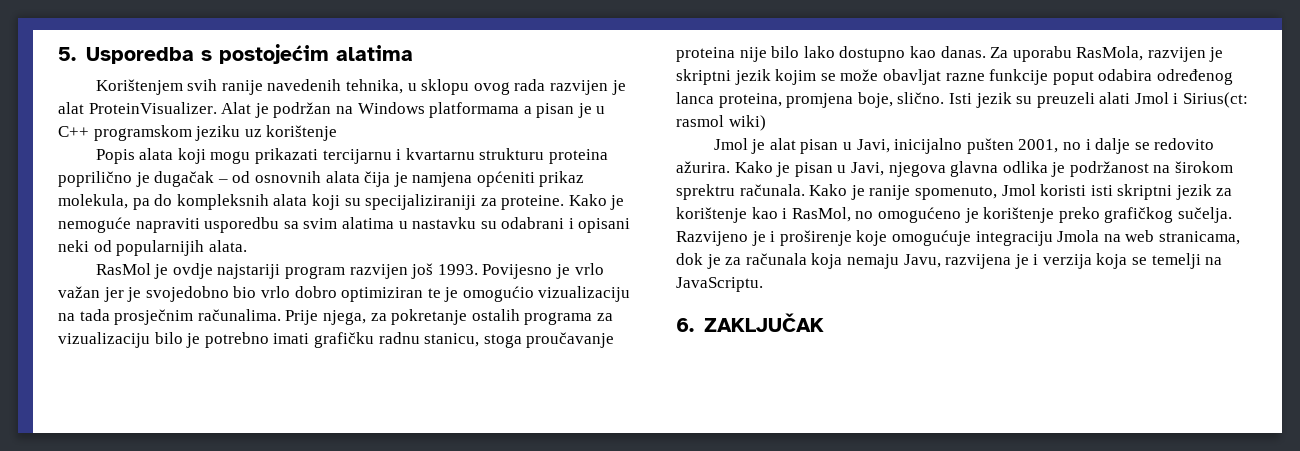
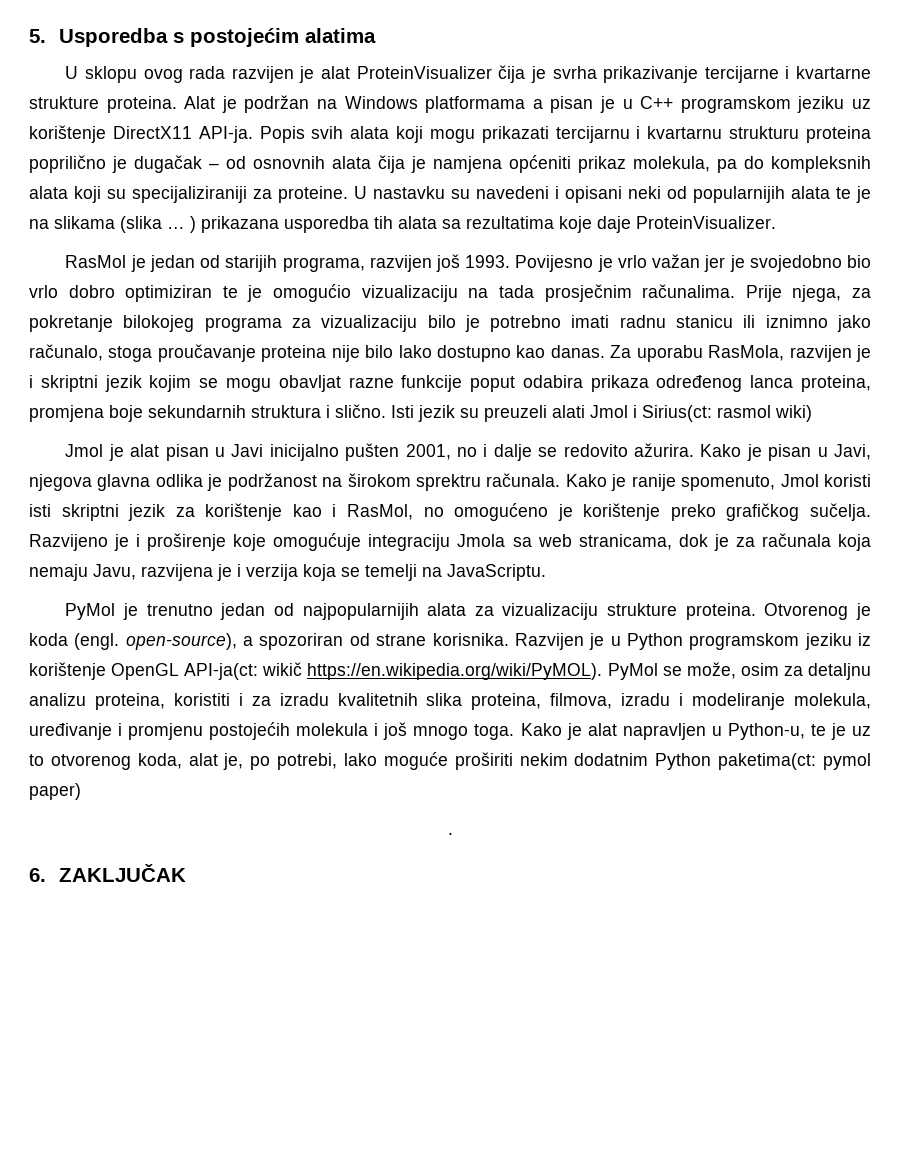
[95,79,417,95] Korištenjem svih ranije navedenih tehnika, u -> [65,66,79,79] U
[88,102,217,114] ProteinVisualizer. -> [356,65,871,83] [29,96,177,113] ProteinVisualizer čija je svrha prikazivanje tercijarne i kvartarne strukture proteina.
[95,149,135,164] // Popis -> [112,126,344,143] DirectX11 API-ja. Popis svih
[568,194,625,210] [58,217,408,233] Kako je nemoguće napraviti usporedbu sa svim alatima u -> [354,186,367,199] U
[501,217,565,229] odabrani -> [476,186,549,199] navedeni
[208,240,247,252] [95,263,346,279] alata. // RasMol je ovdje najstariji program -> [791,186,871,203] [29,216,776,233] [65,255,365,272] alata te je na slikama (slika … ) prikazana usporedba tih alata sa rezultatima koje daje ProteinVisualizer. // RasMol je jedan od starijih programa,
[471,309,520,321] ostalih -> [123,315,195,332] bilokojeg
[313,332,480,348] grafičku radnu stanicu, -> [619,315,871,332] [29,344,103,361] radnu stanicu ili iznimno jako računalo,
(1224, 54) none -> [29,375,33,388] i
[840,69,879,81] može -> [225,378,271,392] mogu
(1153, 75) none -> [590,375,649,392] prikaza
[857,92,893,108] boje, -> [109,405,330,422] boje sekundarnih struktura i
[856,139,890,153] Javi, -> [231,444,264,457] Javi
[1103,234,1121,242] na -> [512,537,532,547] sa
(763, 284) none -> [65,603,871,620] [29,633,872,650] [29,662,872,680] [29,693,871,710] [29,722,871,740] [29,752,871,770] [29,783,81,800] [447,833,453,835] // PyMol je trenutno jedan od najpopularnijih alata za vizualizaciju strukture proteina. Otvorenog je koda (engl. open-source), a spozoriran od strane korisnika. Razvijen je u Python programskom jeziku iz korištenje OpenGL API-ja(ct: wikič https://en.wikipedia.org/wiki/PyMOL). PyMol se može, osim za detaljnu analizu proteina, koristiti i za izradu kvalitetnih slika proteina, filmova, izradu i modeliranje molekula, uređivanje i promjenu postojećih molekula i još mnogo toga. Kako je alat napravljen u Python-u, te je uz to otvorenog koda, alat je, po potrebi, lako moguće proširiti nekim dodatnim Python paketima(ct: pymol paper) // .

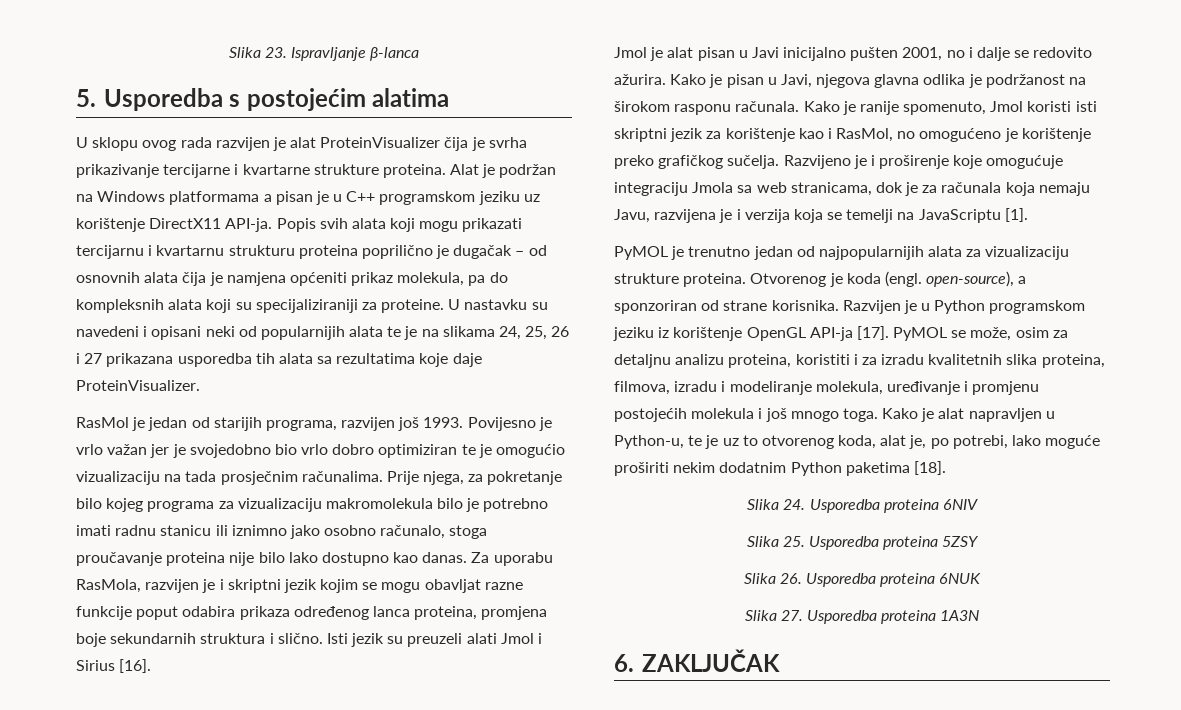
(29, 36) none -> [228,47,420,61] Slika 23. Ispravljanje β-lanca //
[120,216,196,233] (slika … ) -> [499,326,570,340] [76,353,103,364] 24, 25, 26 i 27
[123,315,195,332] bilokojeg -> [76,498,144,512] bilo kojeg
(418, 323) none -> [325,498,433,509] makromolekula
(871, 323) none -> [324,525,377,536] osobno
[642,405,812,422] Sirius(ct: rasmol wiki) -> [76,659,152,673] Sirius [16].
[416,474,481,491] sprektru -> [674,104,732,115] rasponu
[447,564,546,581] [65,603,116,620] JavaScriptu. // PyMol -> [918,208,1028,223] [614,246,668,260] JavaScriptu [1]. // PyMOL
[259,633,344,650] spozoriran -> [614,300,697,314] sponzoriran
[184,662,658,680] API-ja(ct: wikič https://en.wikipedia.org/wiki/PyMOL). PyMol -> [809,326,948,341] API-ja [17]. PyMOL
[718,753,871,770] [29,783,81,800] [447,833,453,835] paketima(ct: pymol paper) // . -> [845,461,946,476] [747,499,978,513] [746,536,980,550] [743,573,982,587] [744,610,980,624] paketima [18]. // Slika 24. Usporedba proteina 6NIV // Slika 25. Usporedba proteina 5ZSY // Slika 26. Usporedba proteina 6NUK // Slika 27. Usporedba proteina 1A3N

